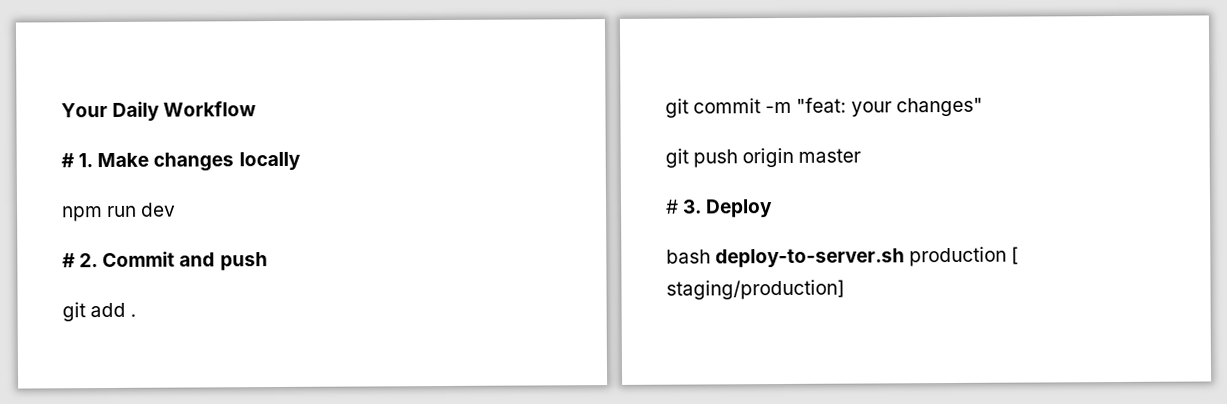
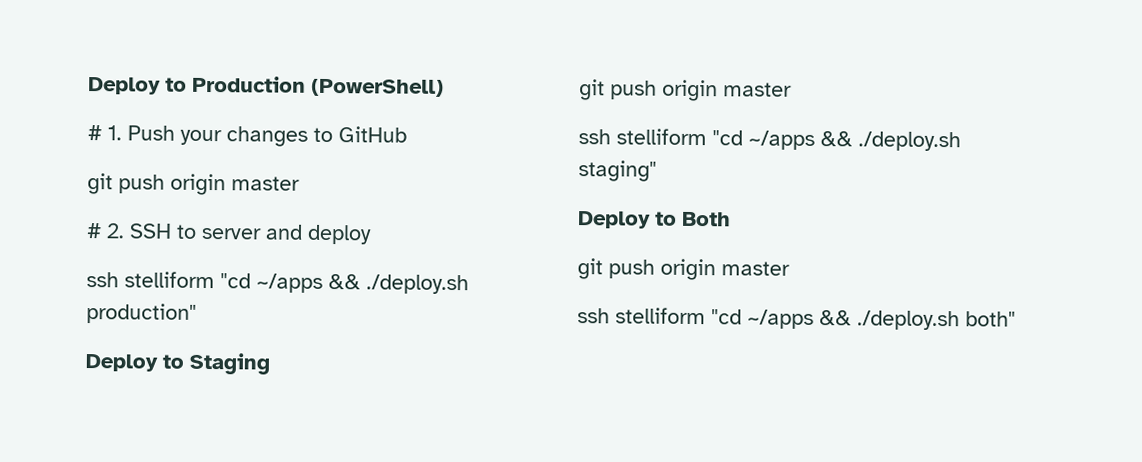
[61,101,257,121] [61,151,301,172] [62,202,177,222] [62,251,268,271] [62,302,137,322] [665,97,983,118] Your Daily Workflow // # 1. Make changes locally // npm run dev // # 2. Commit and push // git add . // git commit -m "feat: your changes" -> [88,75,444,97] [87,125,407,147] Deploy to Production (PowerShell) // # 1. Push your changes to GitHub
[682,199,774,218] [666,246,1020,268] [666,279,845,300] 3. Deploy // bash deploy-to-server.sh production [ staging/production] -> [106,223,372,245] [86,271,469,295] [86,303,197,324] [85,352,270,375] [579,79,792,102] [578,128,961,152] [578,160,657,182] [578,211,731,229] [577,258,790,281] [577,307,1016,331] 2. SSH to server and deploy // ssh stelliform "cd ~/apps && ./deploy.sh production" // Deploy to Staging // git push origin master // ssh stelliform "cd ~/apps && ./deploy.sh staging" // Deploy to Both // git push origin master // ssh stelliform "cd ~/apps && ./deploy.sh both"

